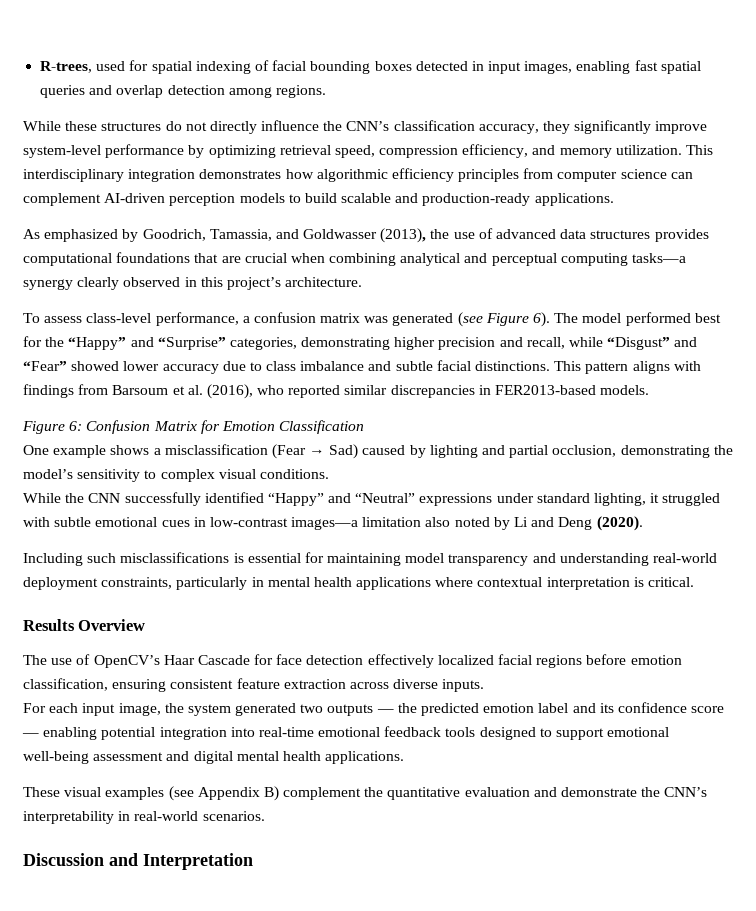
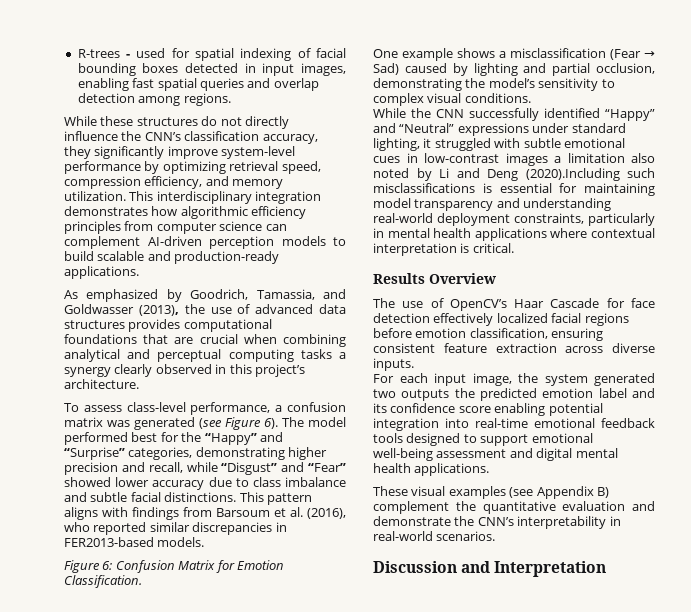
[40,61,93,73] R-trees, -> [77,49,131,58] R-trees -
[632,253,687,263] tasks—a -> [300,349,346,359] tasks a
[279,420,365,434] Classification -> [64,575,142,588] Classification.
[291,517,359,530] images—a -> [505,153,561,166] images a
[596,516,643,531] [23,553,83,566] (2020). // Including -> [525,168,620,181] (2020).Including
[376,709,394,713] — -> (450, 395) none
[22,733,39,737] — -> (491, 409) none

